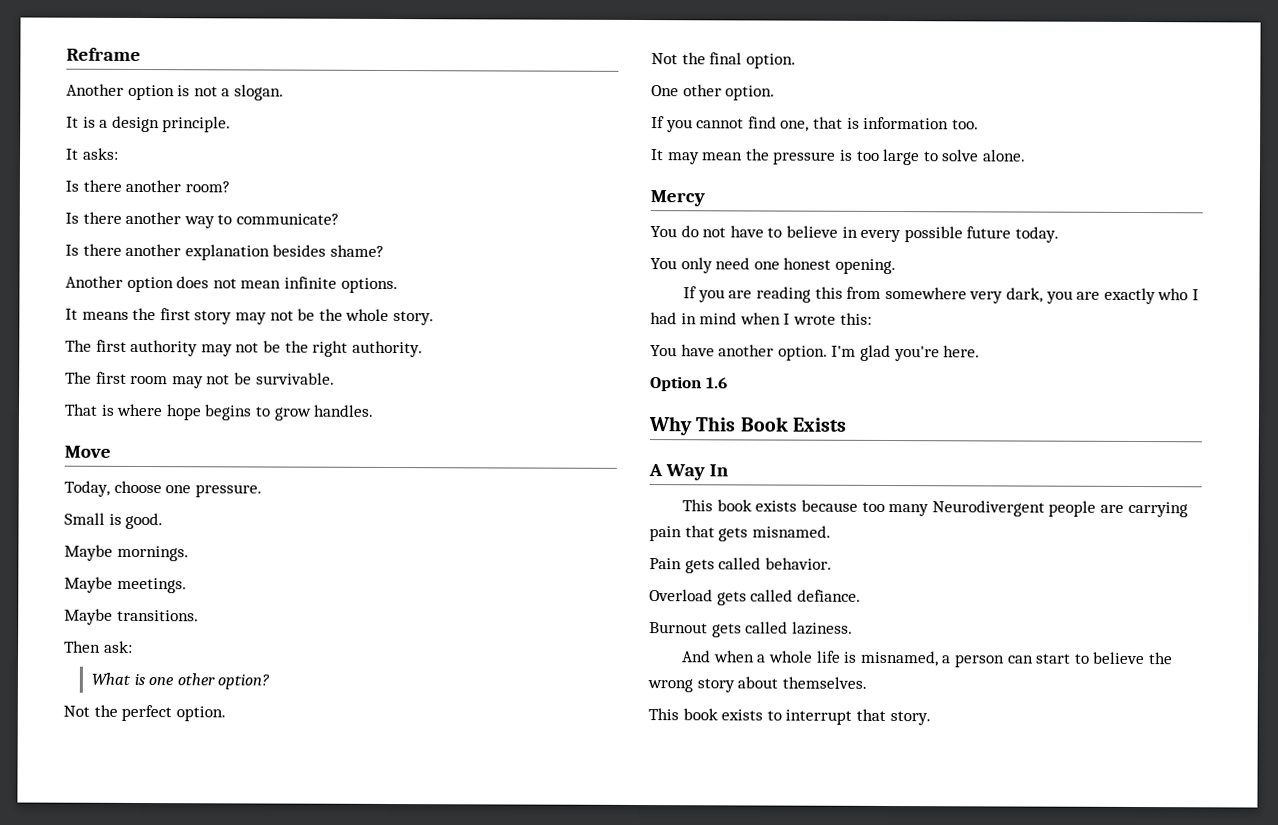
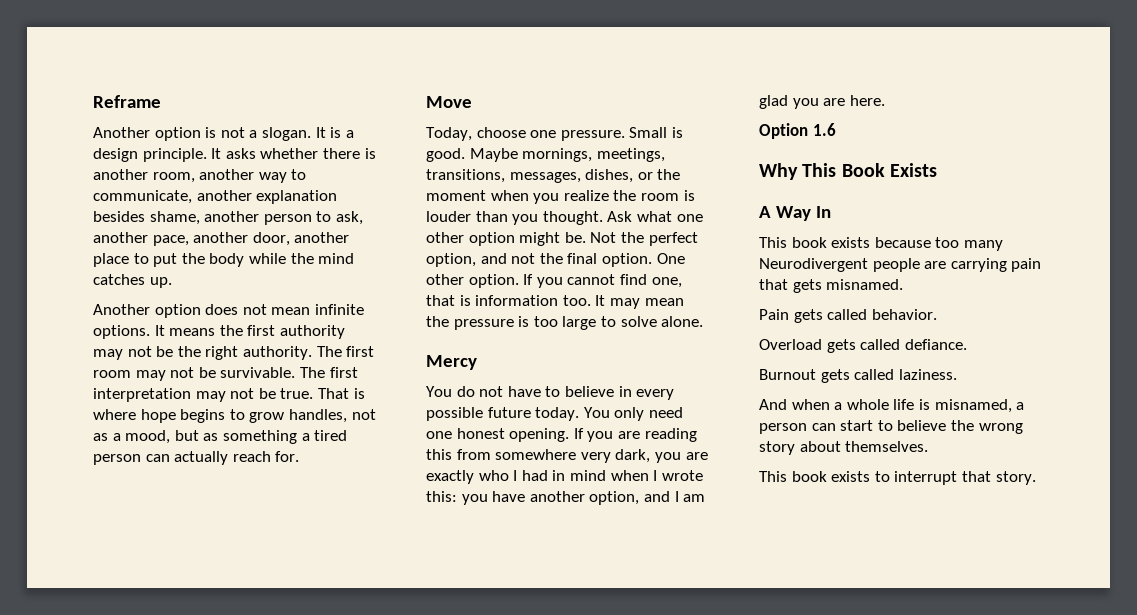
(284, 92) // -> (311, 134) none
[66,147,119,160] [65,179,230,193] [65,211,339,229] [65,243,384,261] // It asks: // Is there another room? // Is there another way to communicate? // Is there another explanation besides shame? -> [211,148,376,159] [93,169,307,183] [93,190,338,204] [93,211,363,225] [93,232,350,246] [93,253,355,267] [93,274,172,288] It asks whether there is another room, another way to communicate, another explanation besides shame, another person to ask, another pace, another door, another place to put the body while the mind catches up.
(398, 285) // -> (150, 332) none
[194,308,434,326] [65,339,127,352] story may not be the whole story. // The first -> (276, 330) none
(423, 349) // -> (312, 353) none
(335, 378) // -> [299,367,358,378] [93,388,314,402] The first interpretation may not be true.
[313,404,375,417] handles. -> [288,409,376,423] [93,430,348,444] [93,451,300,465] handles, not as a mood, but as something a tired person can actually reach for.
(262, 491) // -> (625, 135) none
[64,544,189,562] [64,576,187,594] [64,608,199,625] [64,640,133,653] [91,672,271,690] [63,704,226,722] [651,53,678,65] // Maybe mornings. // Maybe meetings. // Maybe transitions. // Then ask: // What is one other option? // Not the perfect option. // Not -> [469,148,665,162] [426,169,681,183] [426,190,695,204] [426,211,703,225] [426,232,698,246] [426,253,536,267] Maybe mornings, meetings, transitions, messages, dishes, or the moment when you realize the room is louder than you thought. Ask what one other option might be. Not the perfect option, and not
(796, 61) // -> (652, 260) none
(776, 93) // -> (519, 281) none
(979, 124) // -> (591, 300) none
(1059, 234) // -> (580, 414) none
(896, 266) // -> (570, 435) none
[650,345,677,357] // You -> [461,494,488,505] you
[777,344,940,362] option. I'm glad you're -> [589,491,706,505] [759,95,846,109] option, and I am glad you are

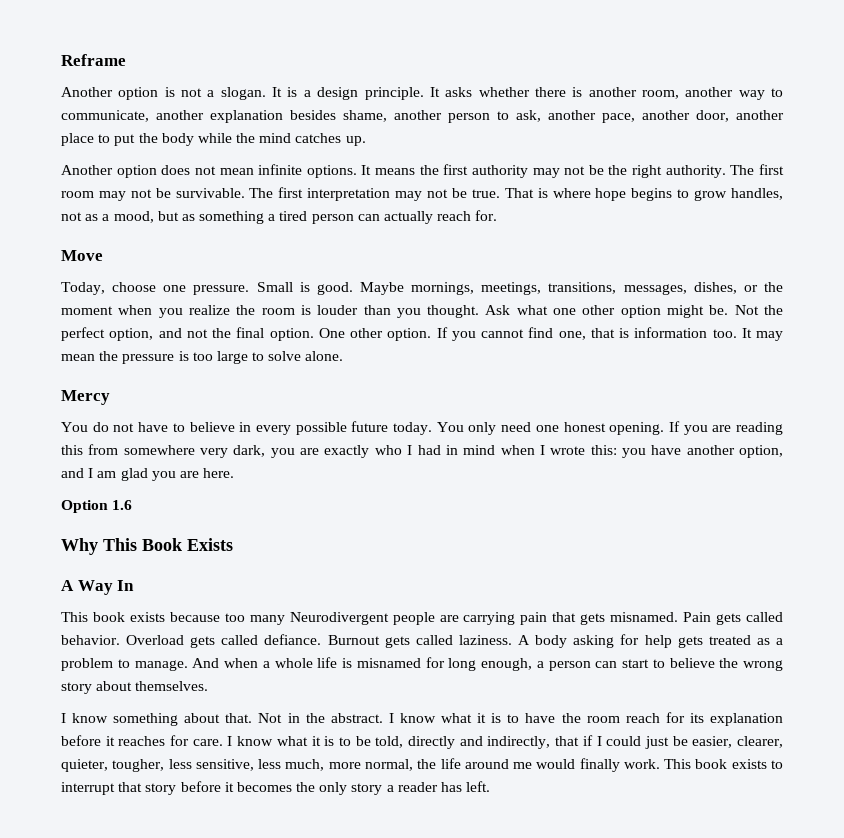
(904, 284) // -> (679, 617) none
(937, 314) // -> (120, 640) none
(967, 344) // -> (322, 639) none
(957, 374) // -> [518,634,784,648] [61,658,188,671] A body asking for help gets treated as a problem to manage.
[934,399,1012,413] misnamed, -> [356,657,532,671] misnamed for long enough,
(929, 446) none -> [61,712,783,726] [61,735,783,749] [61,758,660,772] I know something about that. Not in the abstract. I know what it is to have the room reach for its explanation before it reaches for care. I know what it is to be told, directly and indirectly, that if I could just be easier, clearer, quieter, tougher, less sensitive, less much, more normal, the life around me would finally work.
[995,471,1036,485] story. -> [145,781,491,795] story before it becomes the only story a reader has left.

